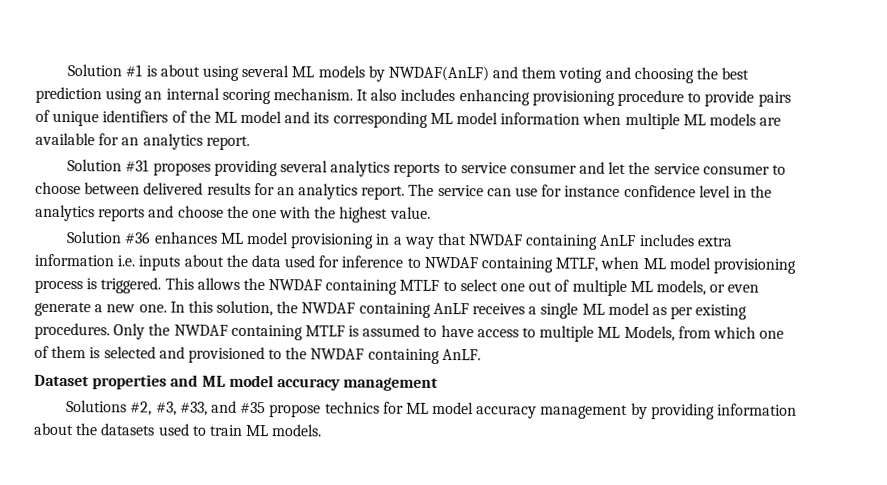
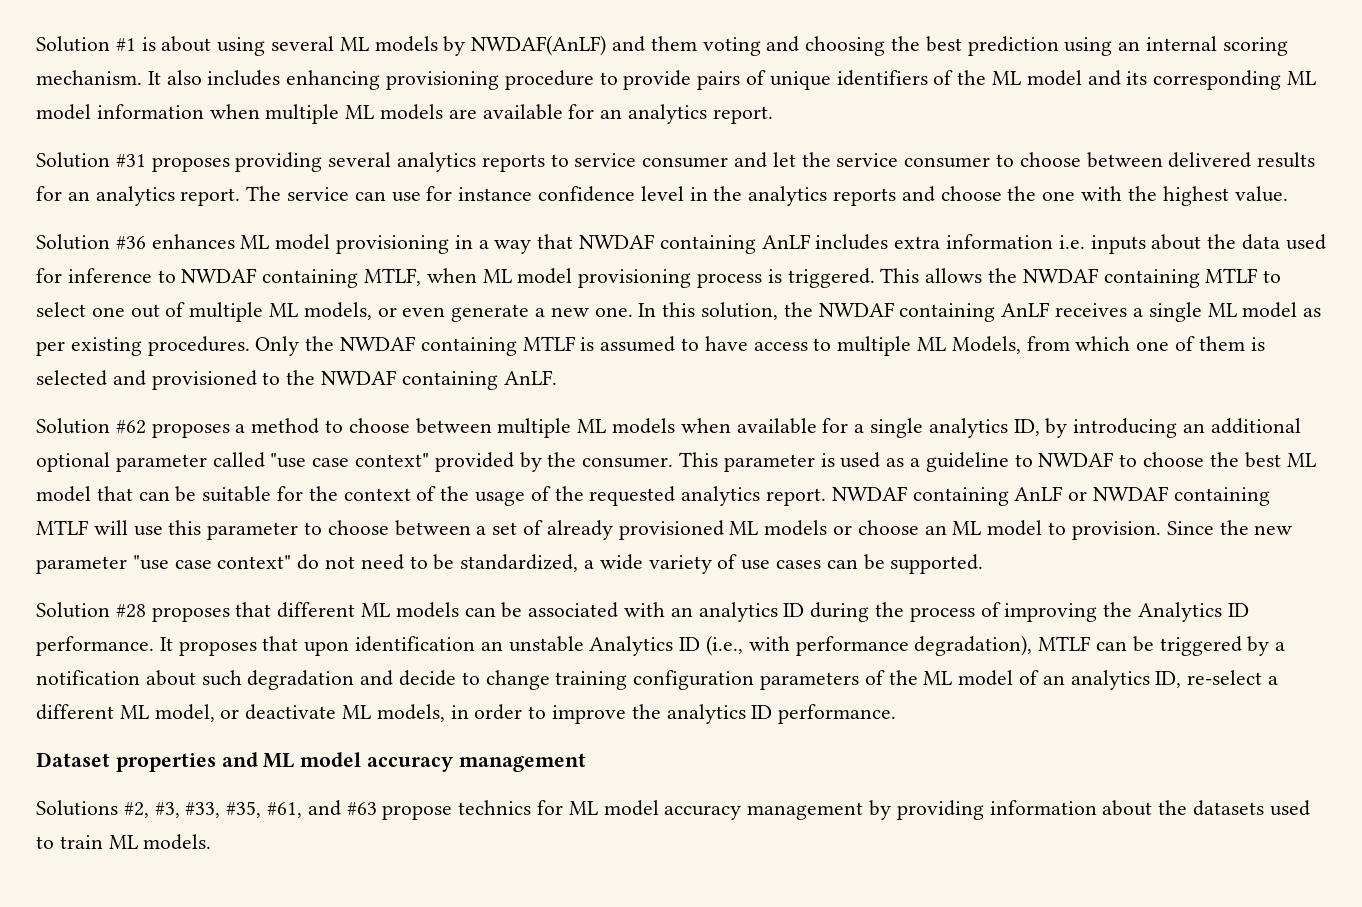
(481, 354) none -> [36,418,1301,438] [36,452,1316,472] [36,486,1270,506] [36,520,1293,540] [36,554,984,574] [36,602,1249,622] [36,635,1286,656] [36,670,1279,690] [36,704,897,724] // Solution #62 proposes a method to choose between multiple ML models when available for a single analytics ID, by introducing an additional optional parameter called "use case context" provided by the consumer. This parameter is used as a guideline to NWDAF to choose the best ML model that can be suitable for the context of the usage of the requested analytics report. NWDAF containing AnLF or NWDAF containing MTLF will use this parameter to choose between a set of already provisioned ML models or choose an ML model to provision. Since the new parameter "use case context" do not need to be standardized, a wide variety of use cases can be supported. // Solution #28 proposes that different ML models can be associated with an analytics ID during the process of improving the Analytics ID performance. It proposes that upon identification an unstable Analytics ID (i.e., with performance degradation), MTLF can be triggered by a notification about such degradation and decide to change training configuration parameters of the ML model of an analytics ID, re-select a different ML model, or deactivate ML models, in order to improve the analytics ID performance.
[211,400,267,414] and #35 -> [226,800,377,818] #35, #61, and #63

